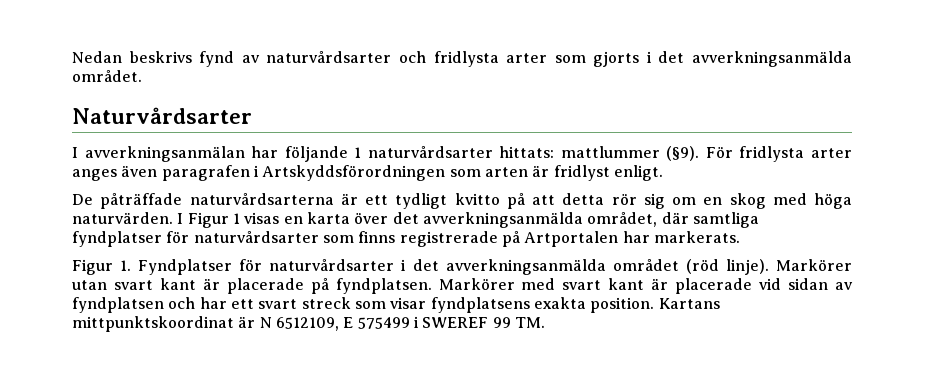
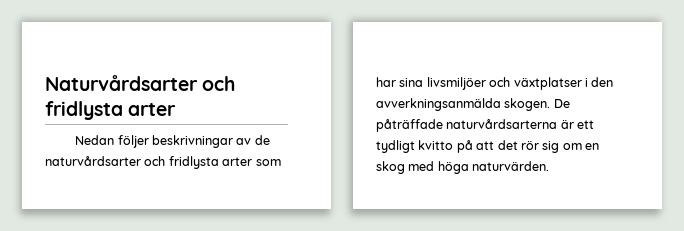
[72,51,260,67] Nedan beskrivs fynd av -> [45,75,236,91] [45,101,177,120] [75,135,270,148] Naturvårdsarter och fridlysta arter // Nedan följer beskrivningar av de
[593,51,853,67] [72,70,142,82] [72,107,252,124] [72,146,852,162] [72,165,663,181] gjorts i det avverkningsanmälda området. // Naturvårdsarter // I avverkningsanmälan har följande 1 naturvårdsarter hittats: mattlummer (§9). För fridlysta arter anges även paragrafen i Artskyddsförordningen som arten är fridlyst enligt. // -> [376,77,614,90] [376,98,551,111] har sina livsmiljöer och växtplatser i den avverkningsanmälda skogen.
[562,193,605,205] detta -> [497,140,518,150] det
[177,212,759,228] [72,231,740,247] [72,259,853,275] [72,278,854,294] [72,297,720,313] [72,316,545,332] I Figur 1 visas en karta över det avverkningsanmälda området, där samtliga fyndplatser för naturvårdsarter som finns registrerade på Artportalen har markerats. // Figur 1. Fyndplatser för naturvårdsarter i det avverkningsanmälda området (röd linje). Markörer utan svart kant är placerade på fyndplatsen. Markörer med svart kant är placerade vid sidan av fyndplatsen och har ett svart streck som visar fyndplatsens exakta position. Kartans mittpunktskoordinat är N 6512109, E 575499 i SWEREF 99 TM. -> (550, 166) none

